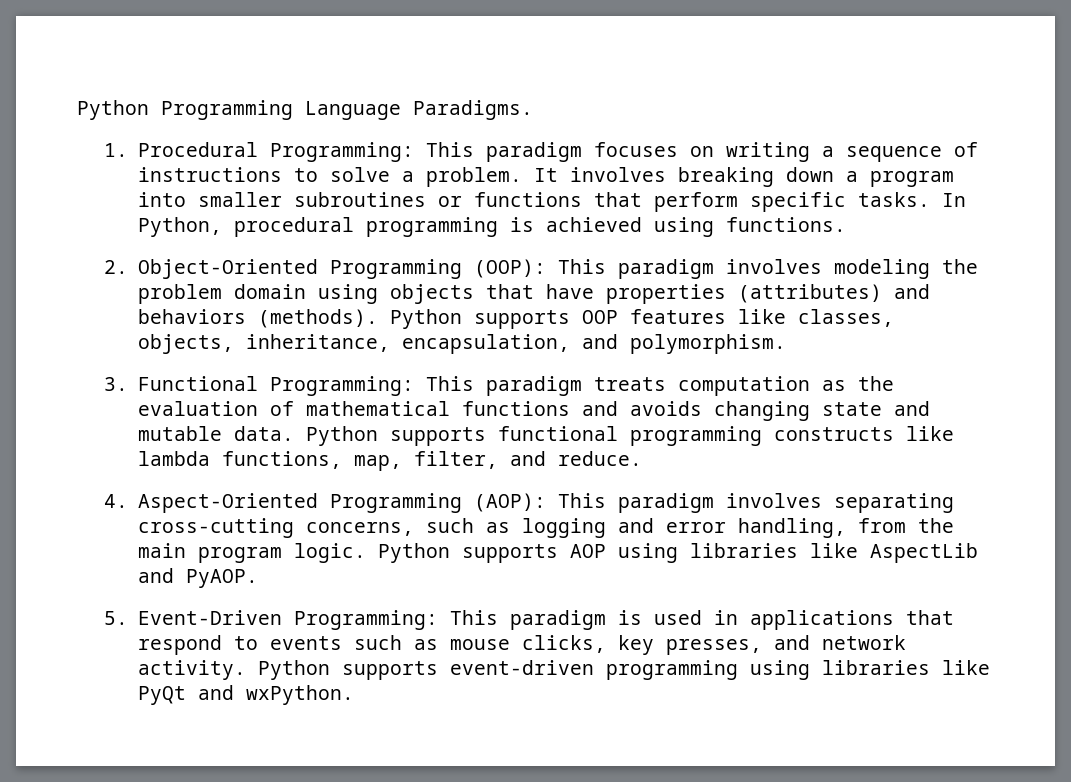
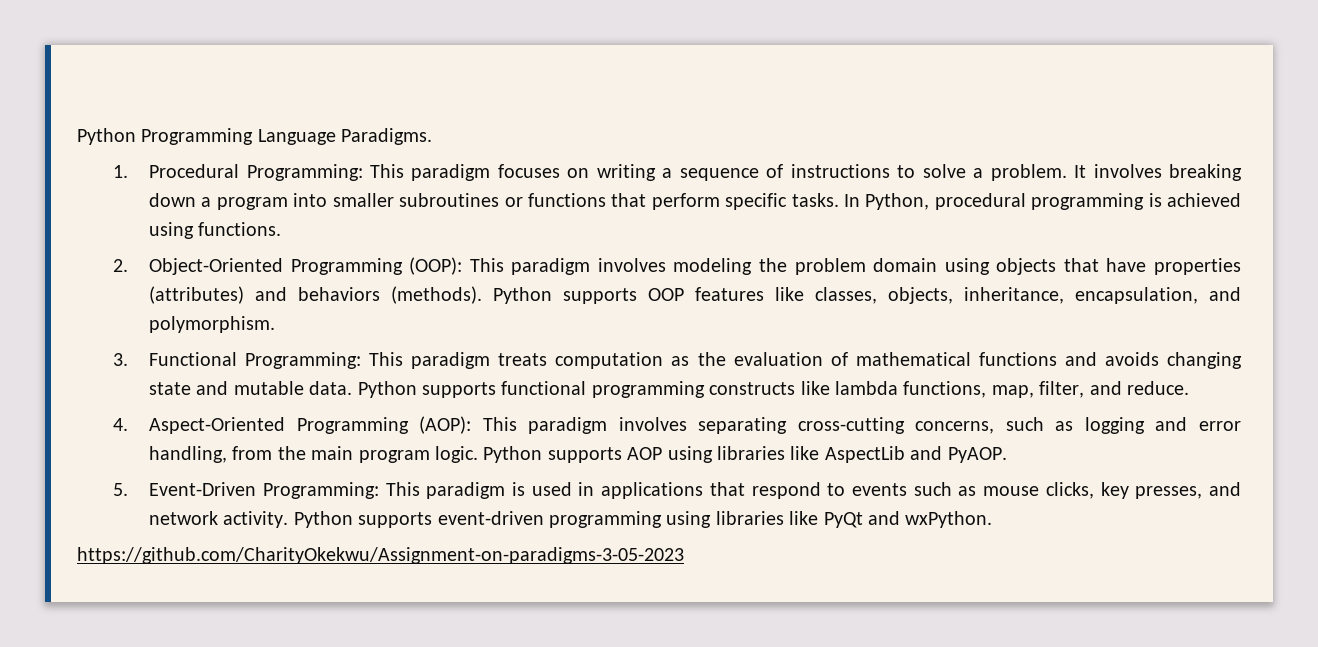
(355, 695) none -> [77,547,684,564] // https://github.com/CharityOkekwu/Assignment-on-paradigms-3-05-2023

